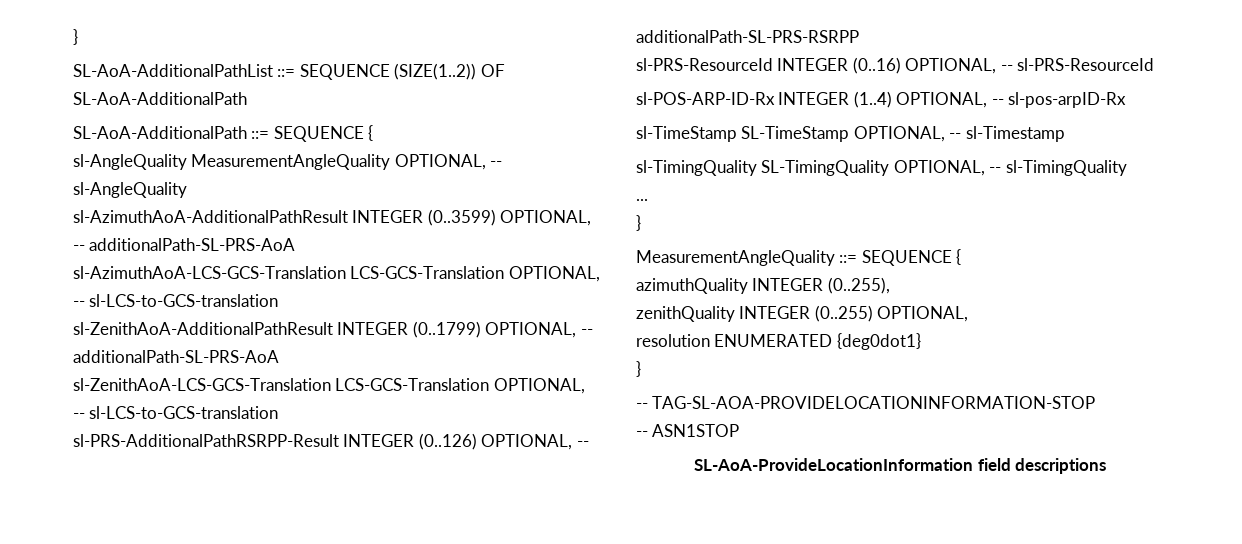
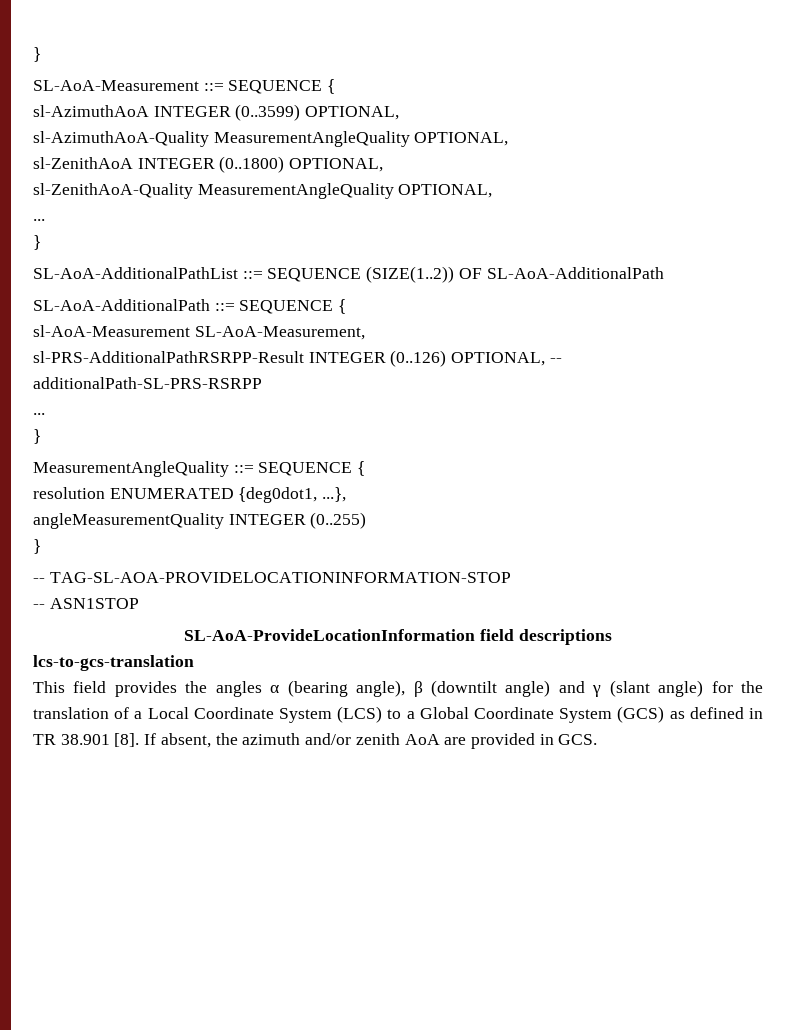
[73,29,78,45] } -> [33,47,41,62] [33,79,336,94] [33,104,400,121] [33,131,509,147] [33,156,384,173] [33,183,493,199] [33,219,45,221] [33,235,41,250] } // SL-AoA-Measurement ::= SEQUENCE { // sl-AzimuthAoA INTEGER (0..3599) OPTIONAL, // sl-AzimuthAoA-Quality MeasurementAngleQuality OPTIONAL, // sl-ZenithAoA INTEGER (0..1800) OPTIONAL, // sl-ZenithAoA-Quality MeasurementAngleQuality OPTIONAL, // ... // }
[73,154,503,170] [73,182,187,198] [73,209,592,226] [73,238,296,251] [73,266,600,282] [73,294,279,307] [73,321,593,338] [73,350,279,363] [73,378,585,394] [73,406,279,419] sl-AngleQuality MeasurementAngleQuality OPTIONAL, -- sl-AngleQuality // sl-AzimuthAoA-AdditionalPathResult INTEGER (0..3599) OPTIONAL, -- additionalPath-SL-PRS-AoA // sl-AzimuthAoA-LCS-GCS-Translation LCS-GCS-Translation OPTIONAL, -- sl-LCS-to-GCS-translation // sl-ZenithAoA-AdditionalPathResult INTEGER (0..1799) OPTIONAL, -- additionalPath-SL-PRS-AoA // sl-ZenithAoA-LCS-GCS-Translation LCS-GCS-Translation OPTIONAL, -- sl-LCS-to-GCS-translation -> [33,325,365,340] sl-AoA-Measurement SL-AoA-Measurement,
[636,57,1155,74] [636,91,1127,108] [636,126,1065,142] [636,160,1127,176] // sl-PRS-ResourceId INTEGER (0..16) OPTIONAL, -- sl-PRS-ResourceId // sl-POS-ARP-ID-Rx INTEGER (1..4) OPTIONAL, -- sl-pos-arpID-Rx // sl-TimeStamp SL-TimeStamp OPTIONAL, -- sl-Timestamp // sl-TimingQuality SL-TimingQuality OPTIONAL, -- sl-TimingQuality -> (262, 383) none
[636,277,890,294] [636,305,969,322] [636,333,921,350] azimuthQuality INTEGER (0..255), // zenithQuality INTEGER (0..255) OPTIONAL, // resolution ENUMERATED {deg0dot1} -> [33,487,347,503] [33,512,367,529] resolution ENUMERATED {deg0dot1, ...}, // angleMeasurementQuality INTEGER (0..255)
(1106, 466) none -> [33,655,194,671] [33,680,763,697] [33,706,764,723] [33,733,598,749] // lcs-to-gcs-translation // This field provides the angles α (bearing angle), β (downtilt angle) and γ (slant angle) for the translation of a Local Coordinate System (LCS) to a Global Coordinate System (GCS) as defined in TR 38.901 [8]. If absent, the azimuth and/or zenith AoA are provided in GCS.

